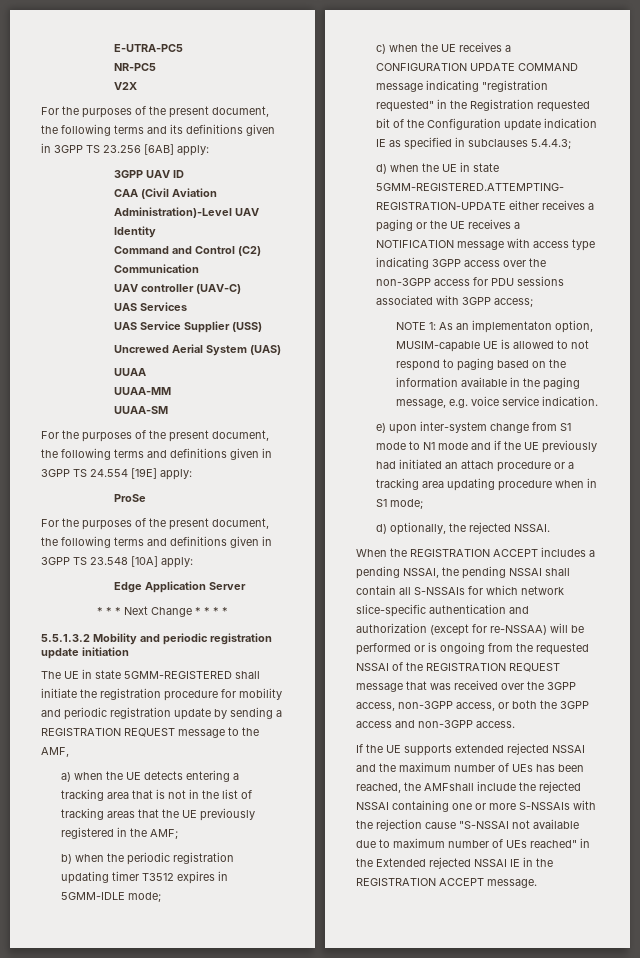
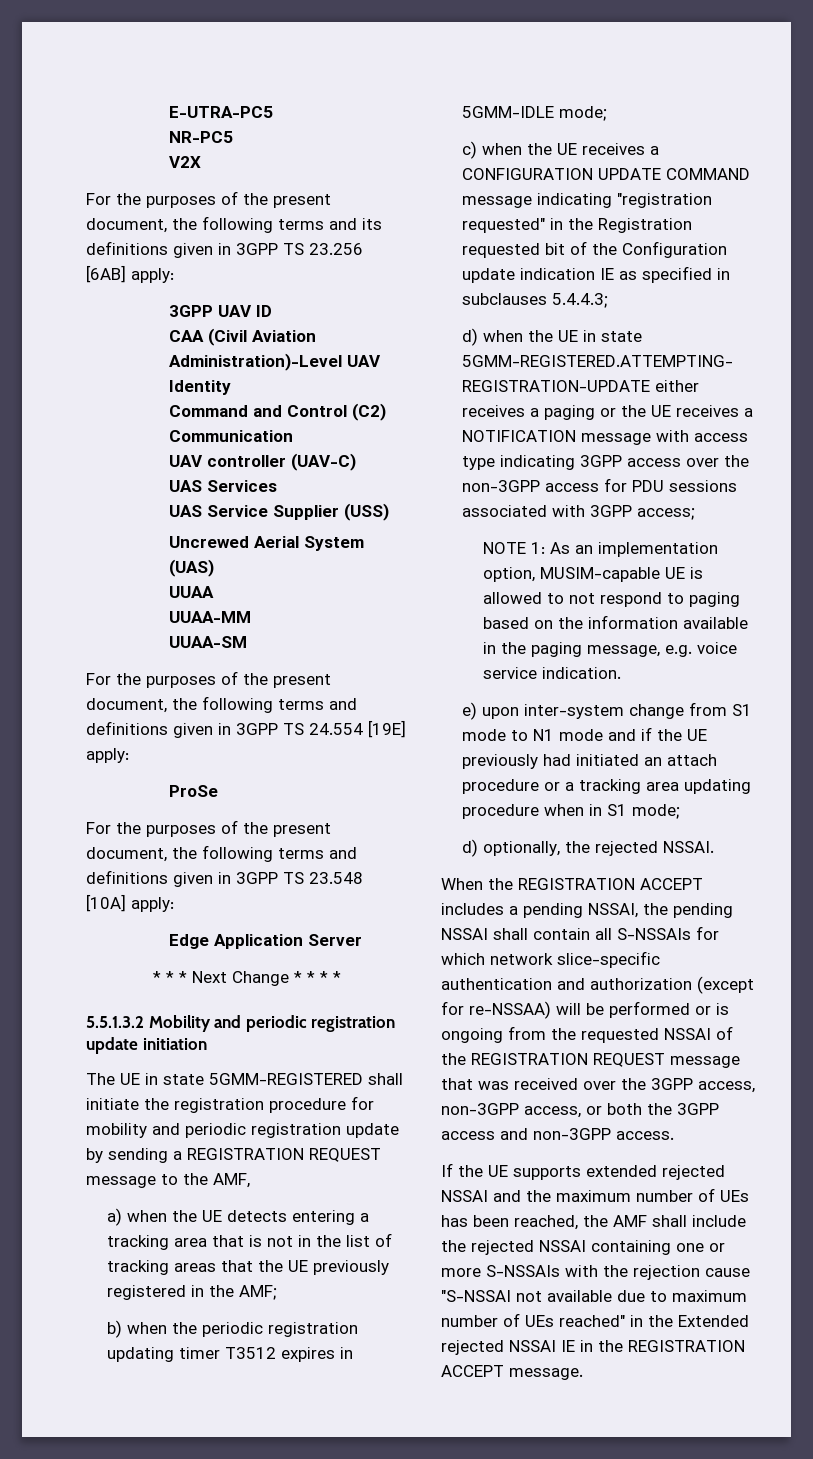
[471,320,552,333] implementaton -> [597,542,718,557] implementation
[424,783,474,791] AMFshall -> [613,1215,687,1227] AMF shall

